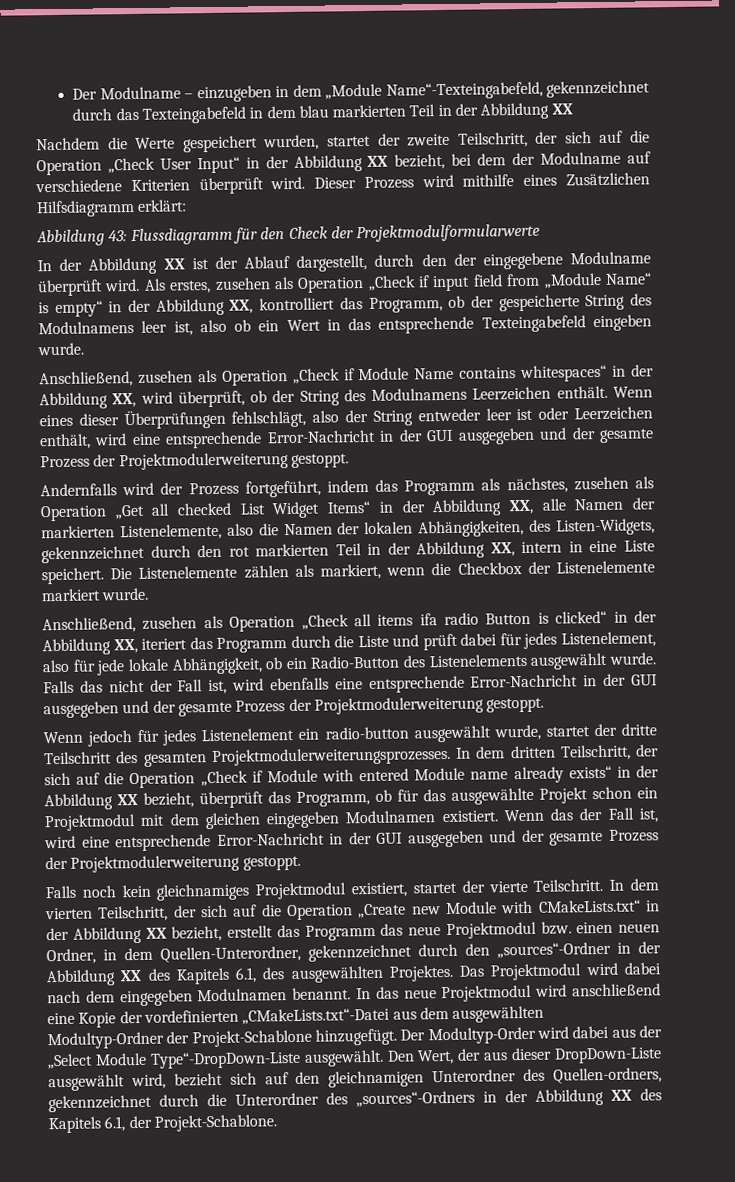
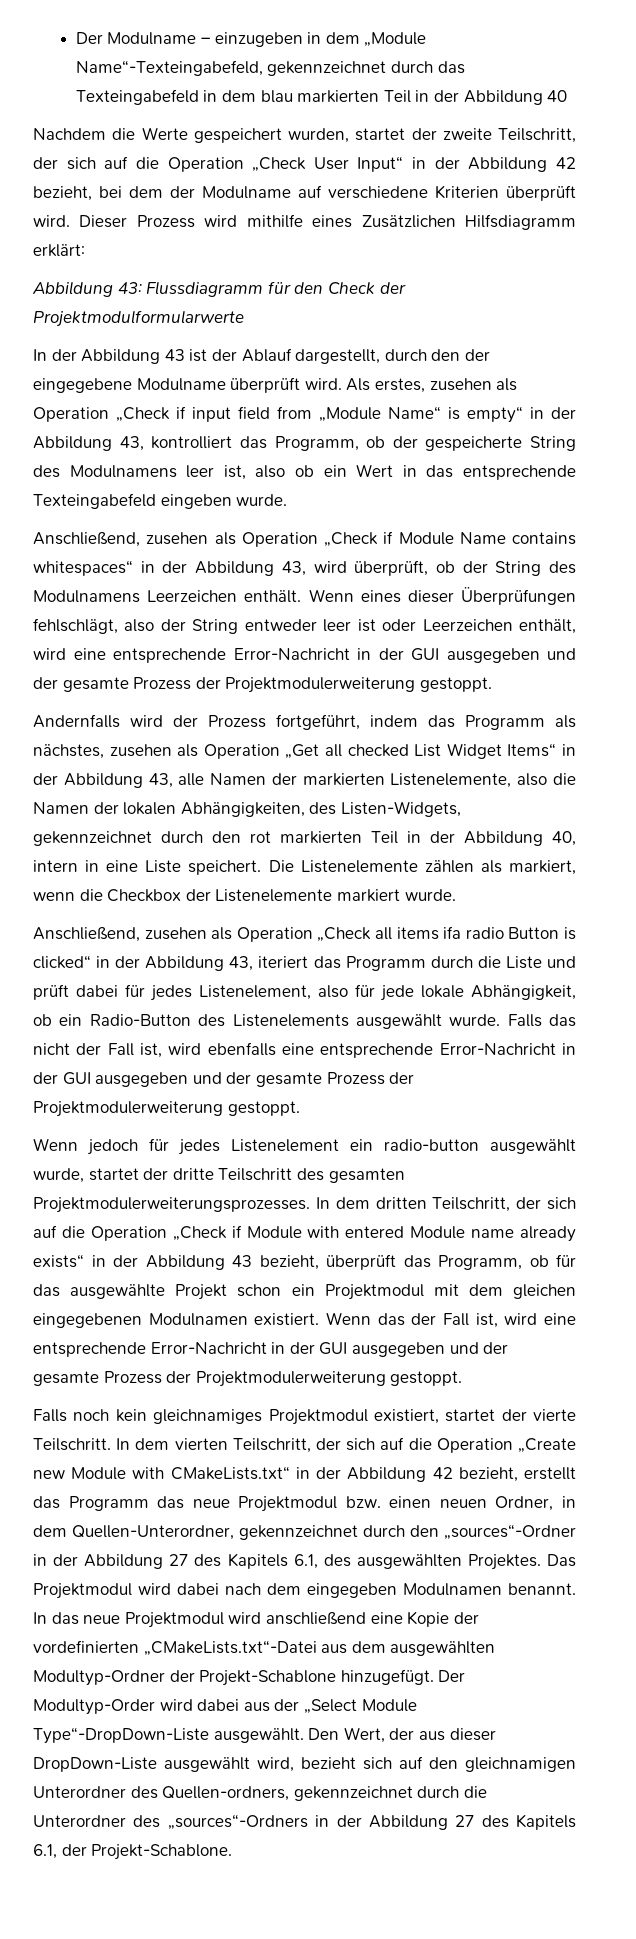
[551,103,573,115] XX -> [547,90,568,102] 40
[367,155,389,167] XX -> [555,157,576,169] 42
[163,258,185,270] XX -> [164,349,185,361] 43
[229,299,254,314] XX, -> [119,436,144,451] 43,
[112,392,137,408] XX, -> [281,561,306,576] 43,
[508,499,534,515] XX, -> [148,773,173,788] 43,
[490,542,515,557] XX, -> [552,831,576,846] 40,
[113,638,138,654] XX, -> [229,956,254,971] 43,
[117,793,138,806] XX -> [232,1255,252,1267] 43
[266,811,341,829] eingegeben -> [33,1313,142,1328] eingegebenen
[145,927,167,939] XX -> [432,1467,453,1479] 42
[120,969,143,982] XX -> [169,1554,189,1566] 27
[611,1089,632,1101] XX -> [455,1815,475,1827] 27

